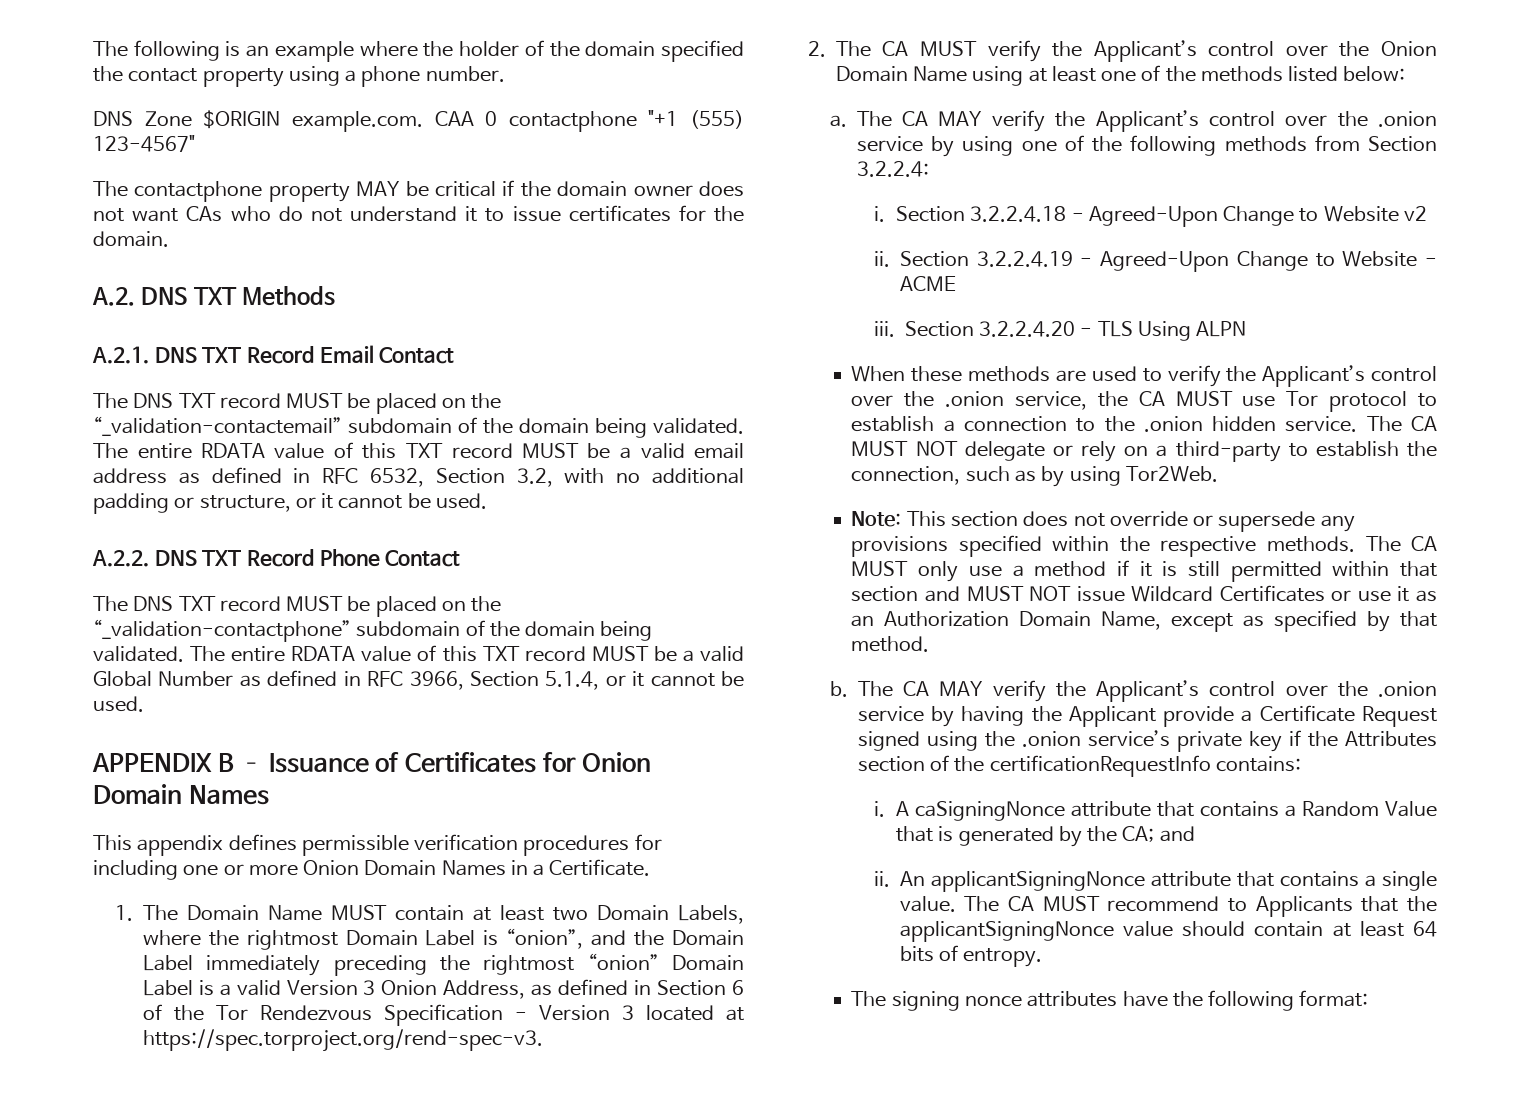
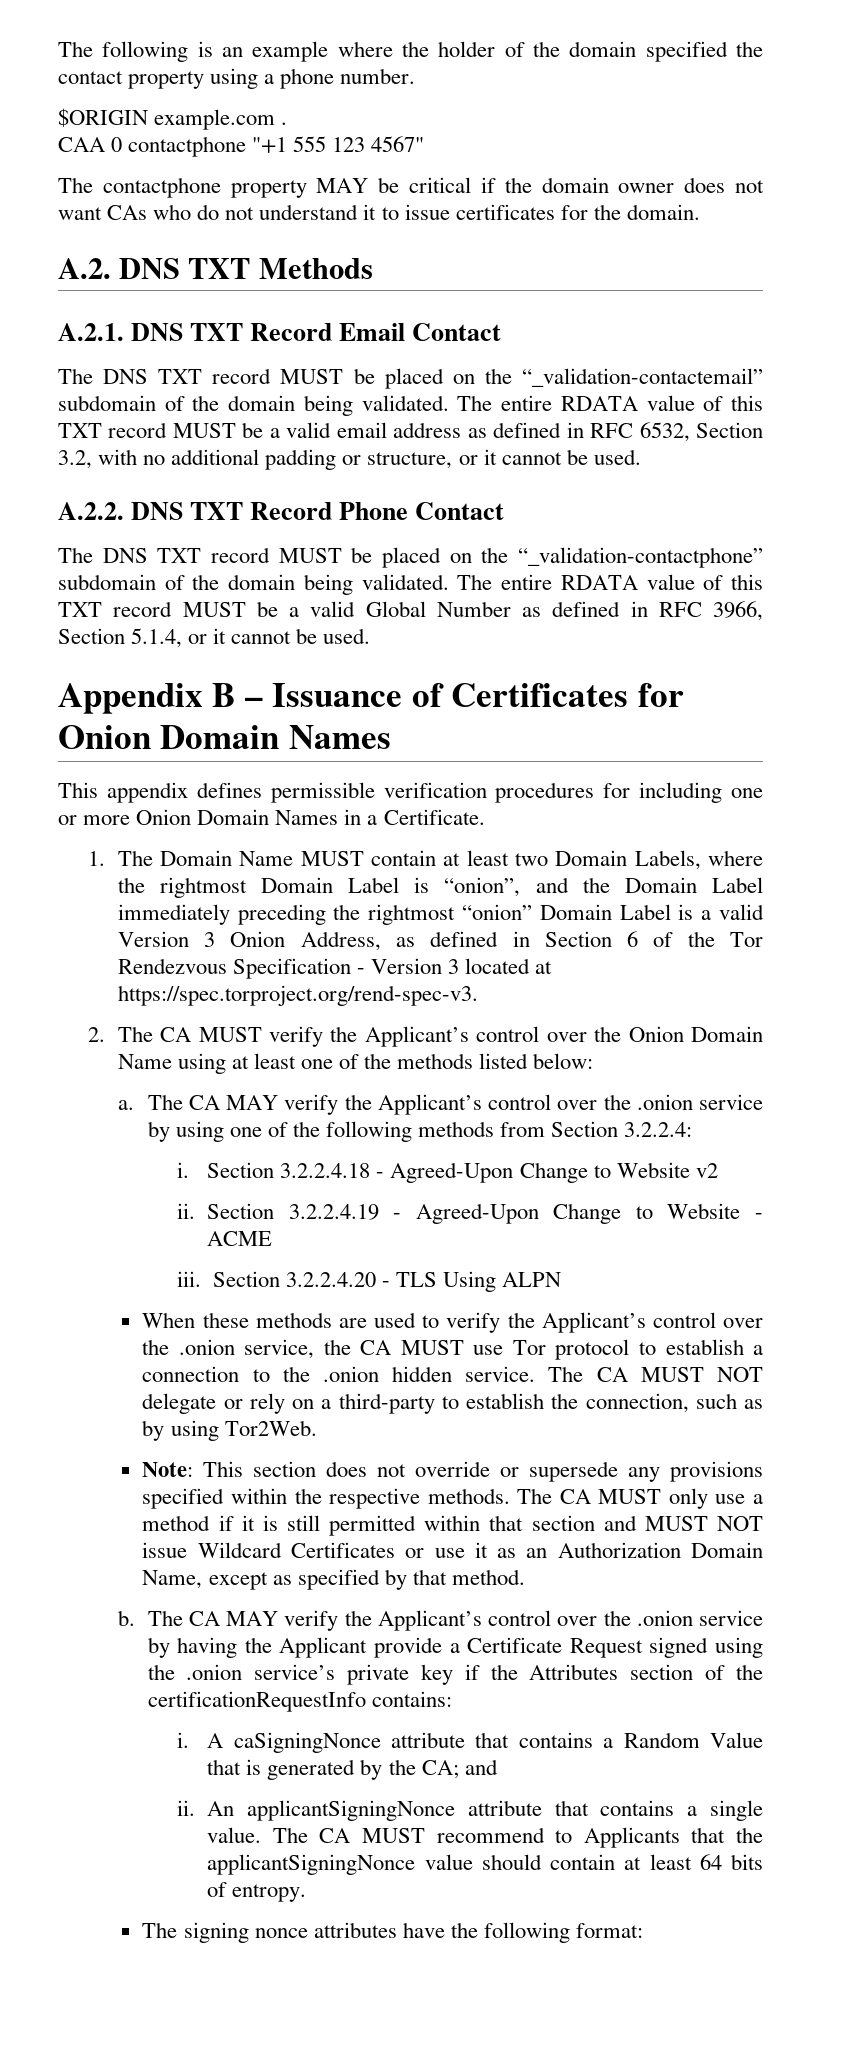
[93,110,423,132] DNS Zone $ORIGIN example.com. -> [58,108,288,130] $ORIGIN example.com . //
[690,110,744,129] [93,135,195,152] (555) 123-4567" -> [293,136,425,152] 555 123 4567"
[92,753,212,772] APPENDIX -> [58,683,203,714] Appendix

